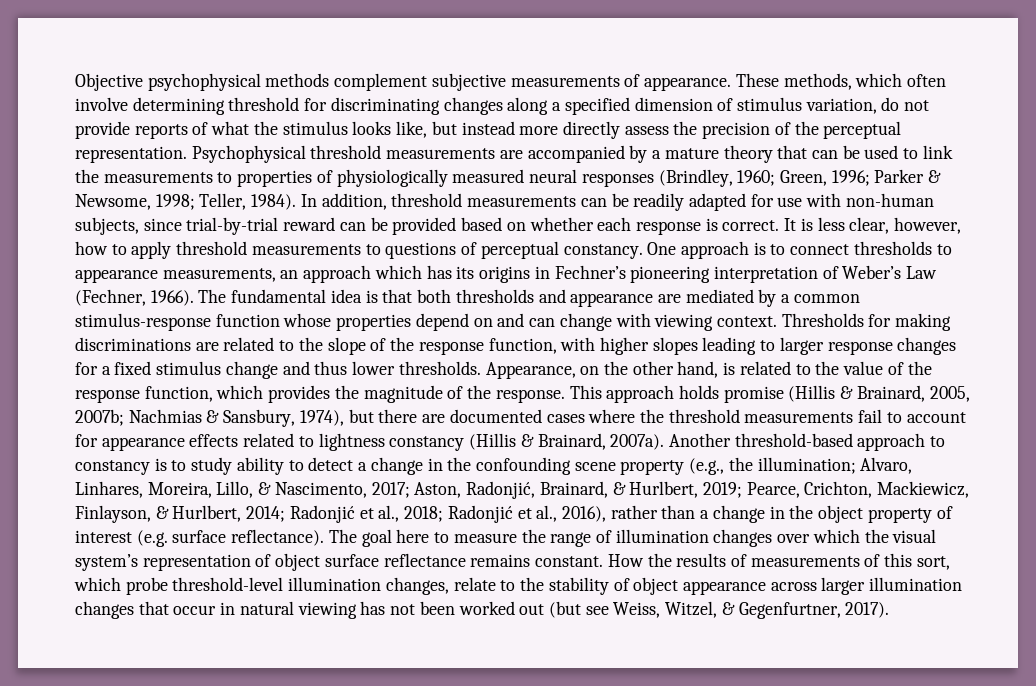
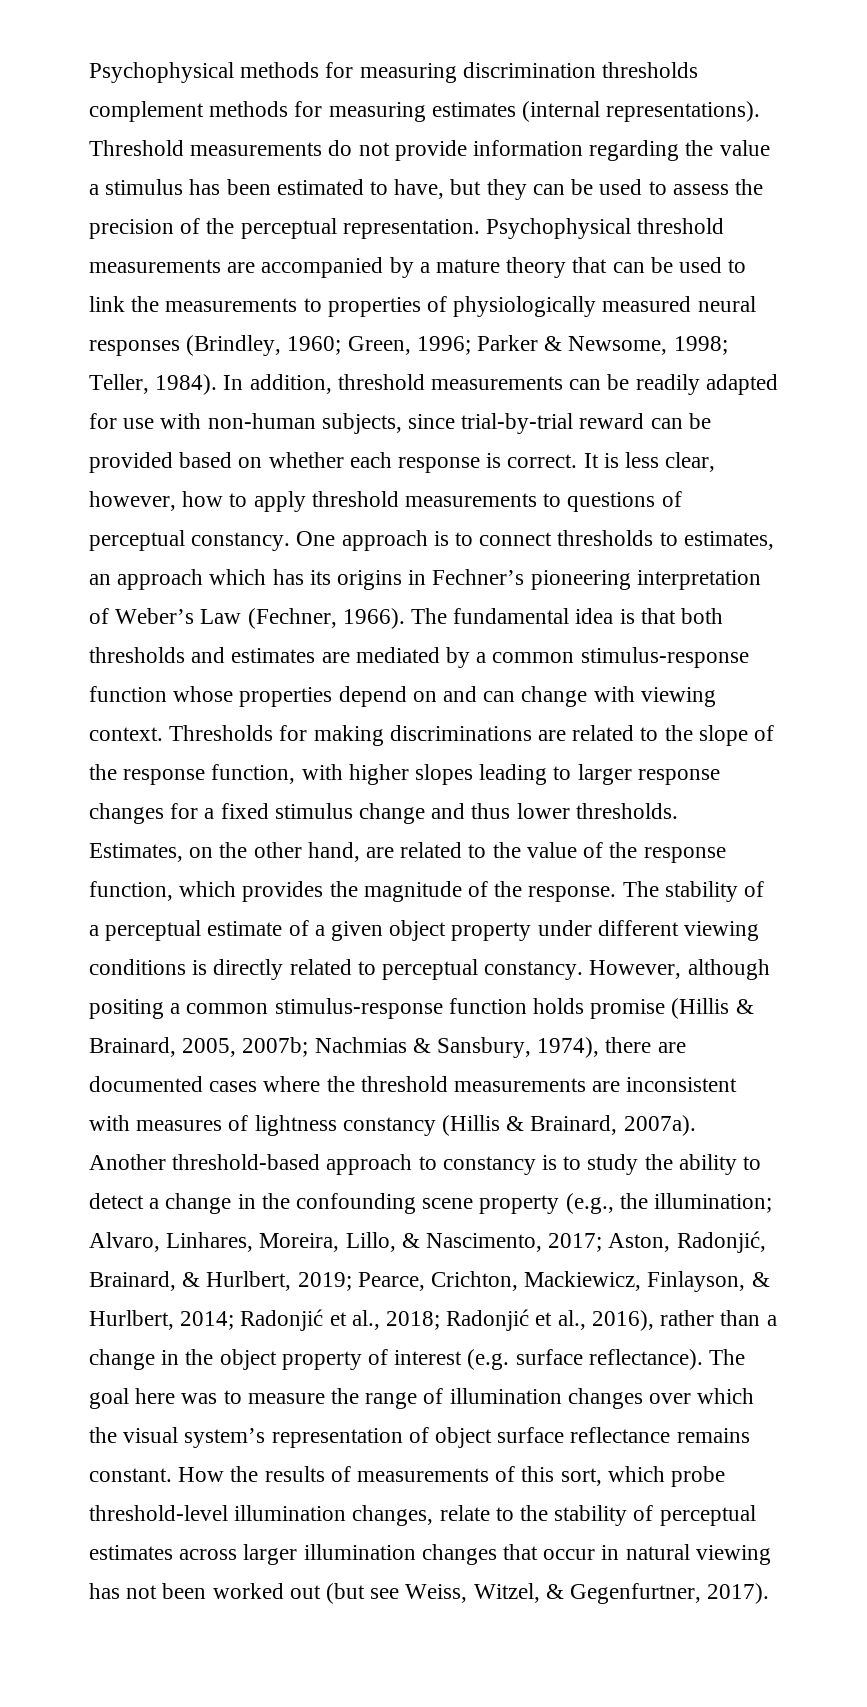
[75,73,946,91] [75,97,930,115] [75,121,620,139] Objective psychophysical methods complement subjective measurements of appearance. These methods, which often involve determining threshold for discriminating changes along a specified dimension of stimulus variation, do not provide reports of what the stimulus looks like, but instead more directly -> [89,62,699,83] [89,101,761,122] [89,140,770,161] [89,179,667,200] Psychophysical methods for measuring discrimination thresholds complement methods for measuring estimates (internal representations). Threshold measurements do not provide information regarding the value a stimulus has been estimated to have, but they can be used to
[75,268,276,283] appearance measurements, -> [683,531,774,550] estimates,
[570,293,654,307] appearance -> [231,648,316,663] estimates
[485,362,576,379] Appearance, -> [89,843,183,862] Estimates,
[723,362,736,375] is -> [366,847,395,858] are
[569,385,675,403] This approach -> [622,881,765,902] [89,920,760,941] [89,959,770,980] [89,998,527,1019] The stability of a perceptual estimate of a given object property under different viewing conditions is directly related to perceptual constancy. However, although positing a common stimulus-response function
[348,409,374,423] but -> (600, 1047) none
[858,409,966,423] [75,433,314,451] fail to account for appearance effects related to -> [592,1077,738,1092] [89,1115,249,1131] are inconsistent with measures of
(233, 466) none -> [644,1154,673,1170] the
(430, 536) none -> [181,1393,218,1404] was
[633,577,766,595] object appearance -> [659,1505,756,1526] [89,1545,173,1560] perceptual estimates

